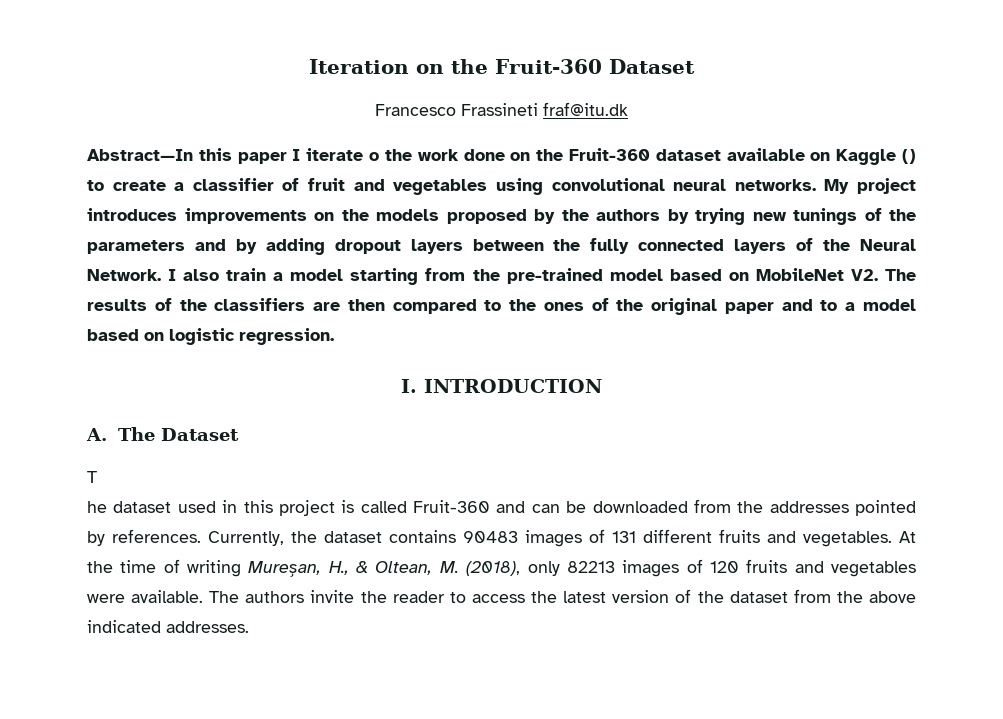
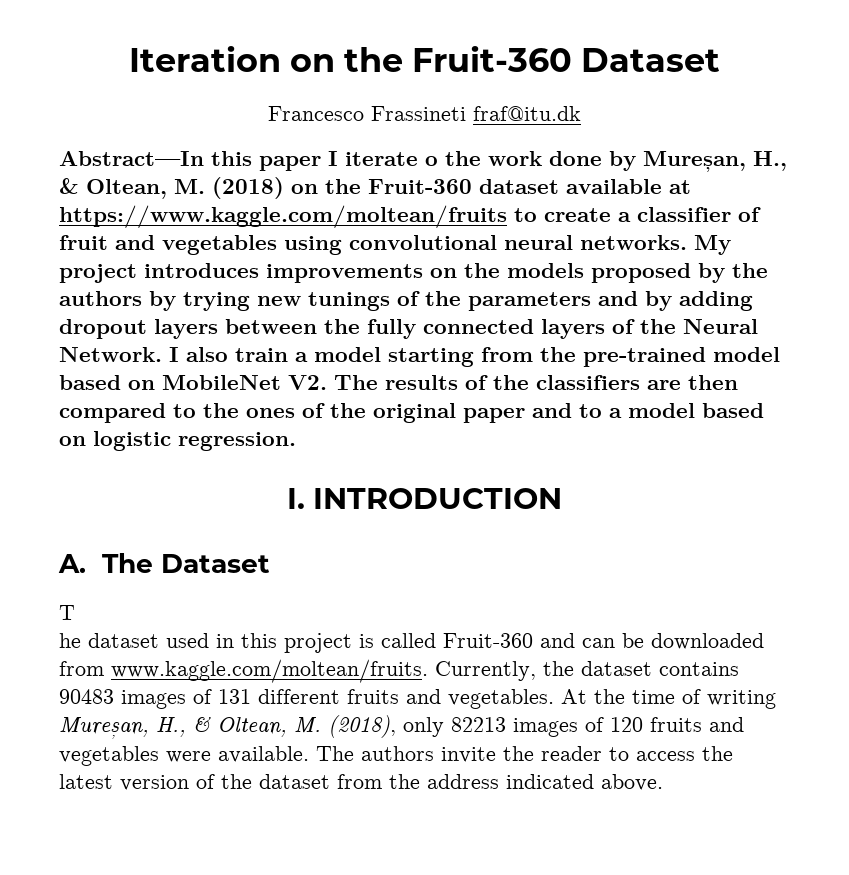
(505, 155) none -> [609,151,787,173] [59,177,284,199] by Mureșan, H., & Oltean, M. (2018)
[810,149,916,165] on Kaggle () -> [669,180,691,194] [59,205,507,228] at https://www.kaggle.com/moltean/fruits
[737,500,916,516] [87,529,201,546] the addresses pointed by references. -> [111,659,428,683] www.kaggle.com/moltean/fruits.
[869,591,917,603] [87,620,249,633] above indicated addresses. -> [427,774,663,791] address indicated above.

